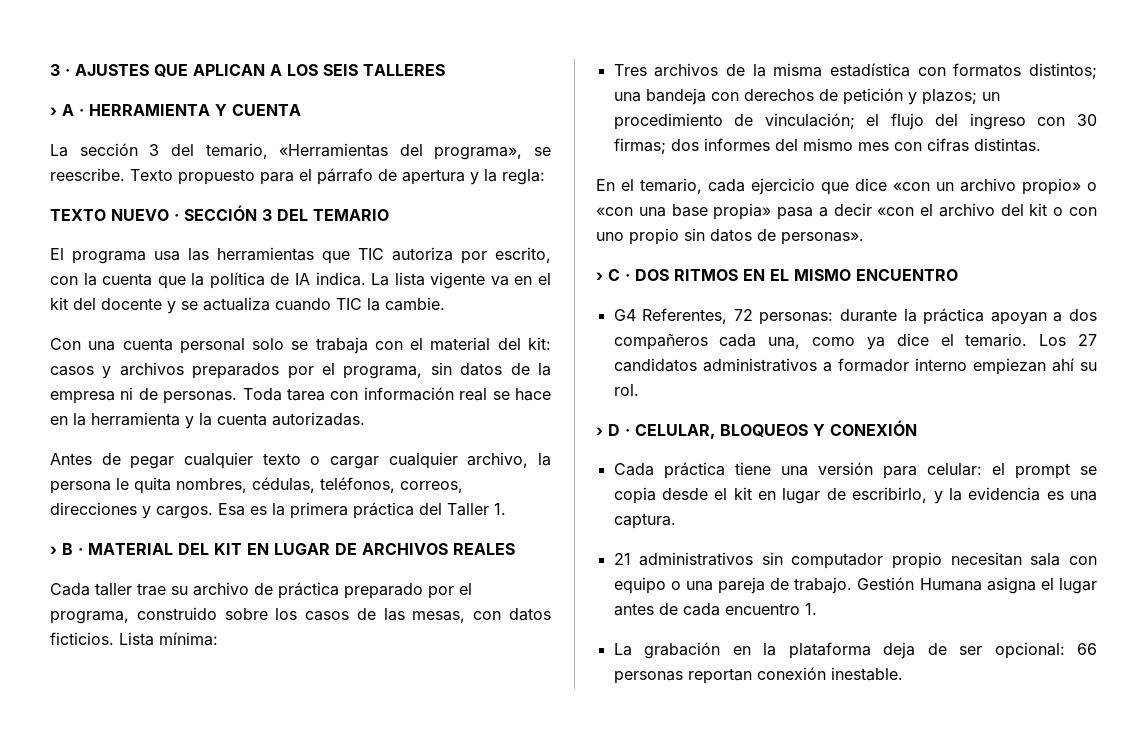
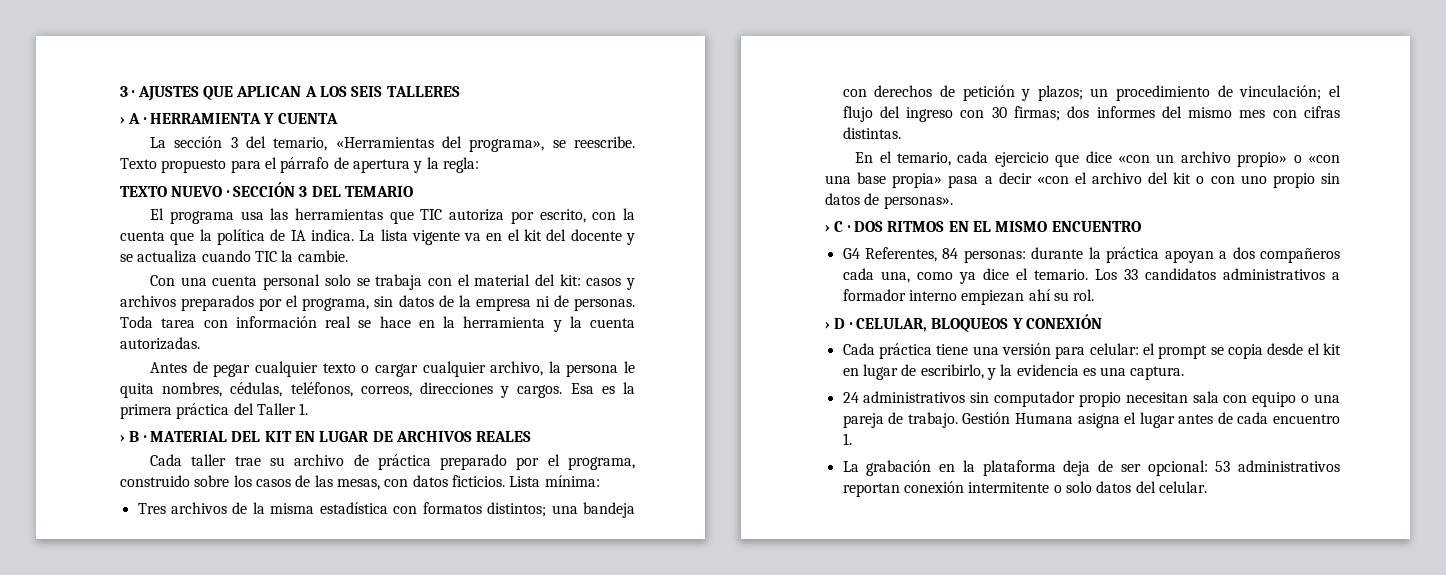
[733,309,753,321] 72 -> [942,248,959,259] 84
[1077,334,1097,346] 27 -> [1123,269,1138,280] 33
[613,553,631,565] 21 -> [842,392,859,403] 24
[1077,643,1097,655] [613,667,903,684] 66 personas reportan conexión inestable. -> [1215,460,1340,472] [842,481,1207,497] 53 administrativos reportan conexión intermitente o solo datos del celular.

